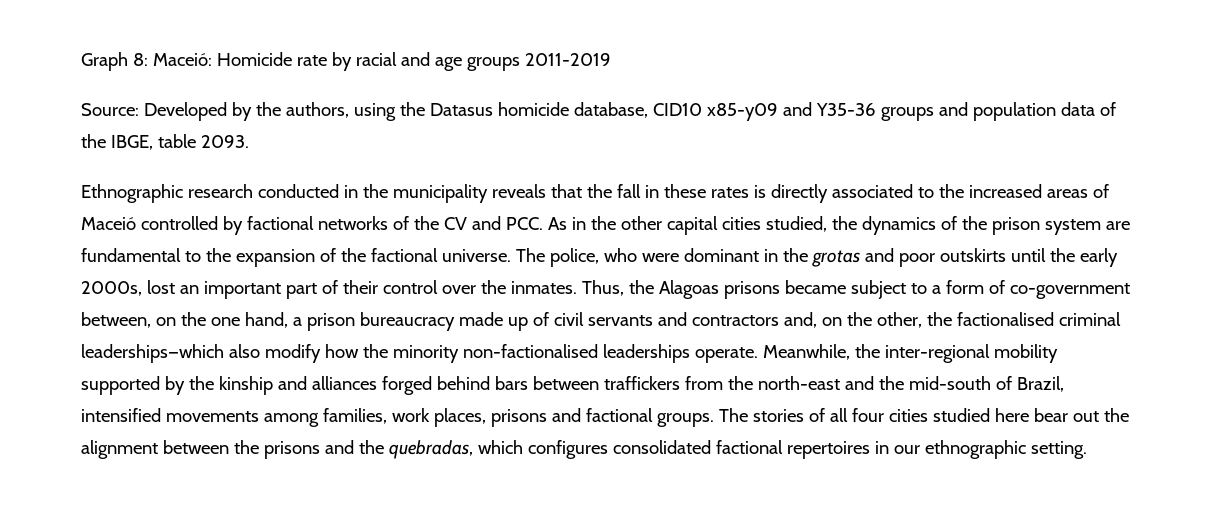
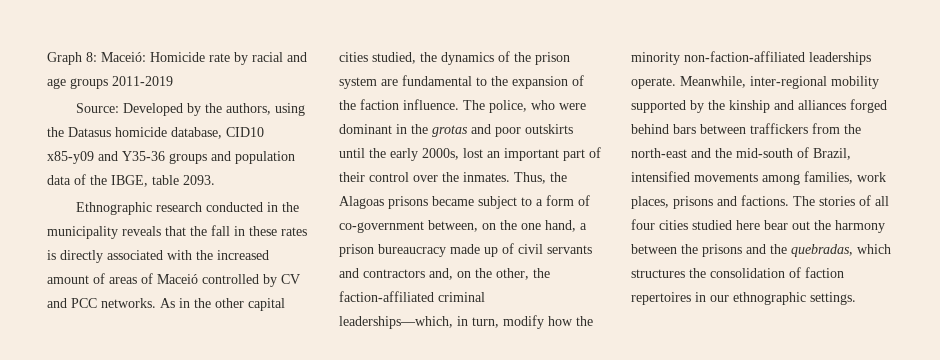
[917,187,934,198] to -> [167,250,192,260] with
(1042, 191) none -> [47,273,105,284] amount of
[246,216,543,230] factional networks of the CV and PCC. -> [281,274,300,284] [47,298,156,308] CV and PCC networks.
[370,248,511,262] factional universe. -> [360,99,459,110] faction influence.
[956,312,1121,326] [81,344,260,363] factionalised criminal leaderships—which also -> [339,291,485,302] [339,316,499,329] faction-affiliated criminal leaderships—which, in turn,
[462,344,598,358] non-factionalised -> [684,51,805,62] non-faction-affiliated
[854,344,880,358] the -> (746, 82) none
[585,408,714,427] factional groups. -> [741,195,789,206] factions.
[81,440,158,459] alignment -> [835,220,885,233] harmony
[527,440,783,459] configures consolidated factional -> [631,267,844,278] structures the consolidation of faction
[1030,441,1087,459] setting. -> [810,292,856,305] settings.

